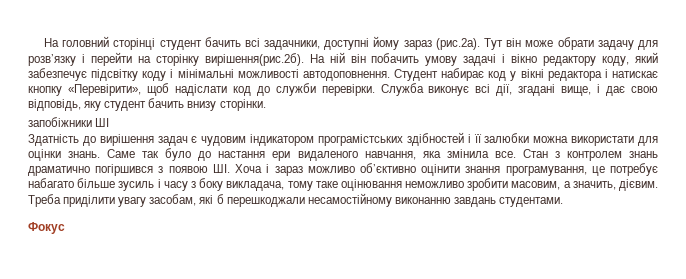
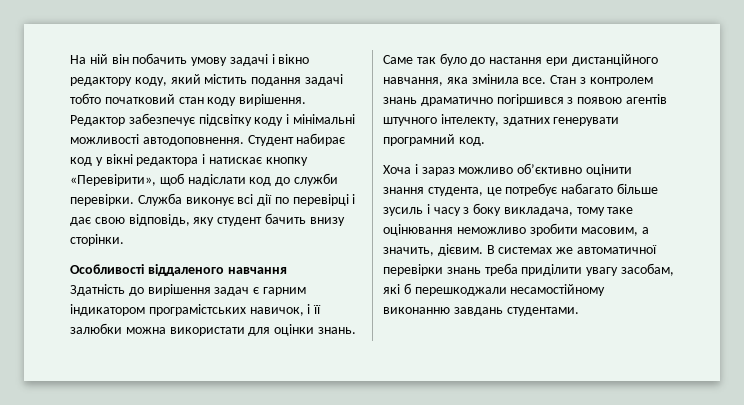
[43,36,658,50] [28,52,325,66] На головний сторінці студент бачить всі задачники, доступні йому зараз (рис.2a). Тут він може обрати задачу для розв’язку і перейти на сторінку вирішення(рис.2б). На -> [70,55,86,64] На
(658, 57) none -> [204,74,343,86] [70,93,307,106] [70,115,125,126] містить подання задачі тобто початковий стан коду вирішення. Редактор
[496,84,592,96] дії, згадані вище, -> [257,194,349,206] дії по перевірці
[28,117,110,127] запобіжники ШІ -> [70,264,287,276] Особливості віддаленого навчання
[201,136,247,146] чудовим -> [262,287,306,296] гарним
[406,132,464,146] здібностей -> [249,307,304,316] навичок,
[297,151,358,161] видаленого -> [571,54,658,66] дистанційного
[212,164,230,173] ШІ. -> [625,94,667,104] [383,114,620,126] [383,134,485,146] агентів штучного інтелекту, здатних генерувати програмний код. //
[505,166,587,176] програмування, -> [427,187,483,196] студента,
[28,194,61,207] Треба -> [486,245,657,254] [383,263,518,276] В системах же автоматичної перевірки знань треба
[28,222,65,234] // Фокус -> (579, 311) none

